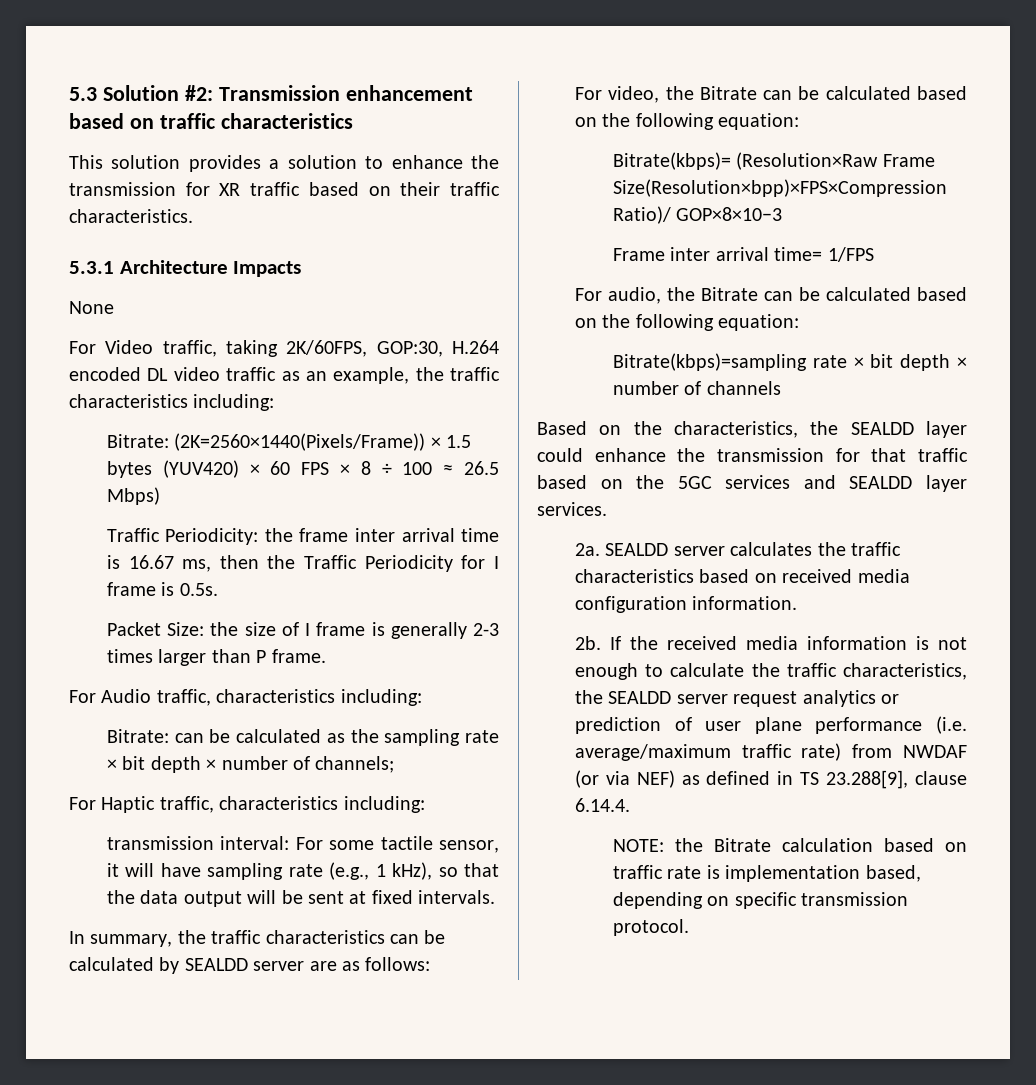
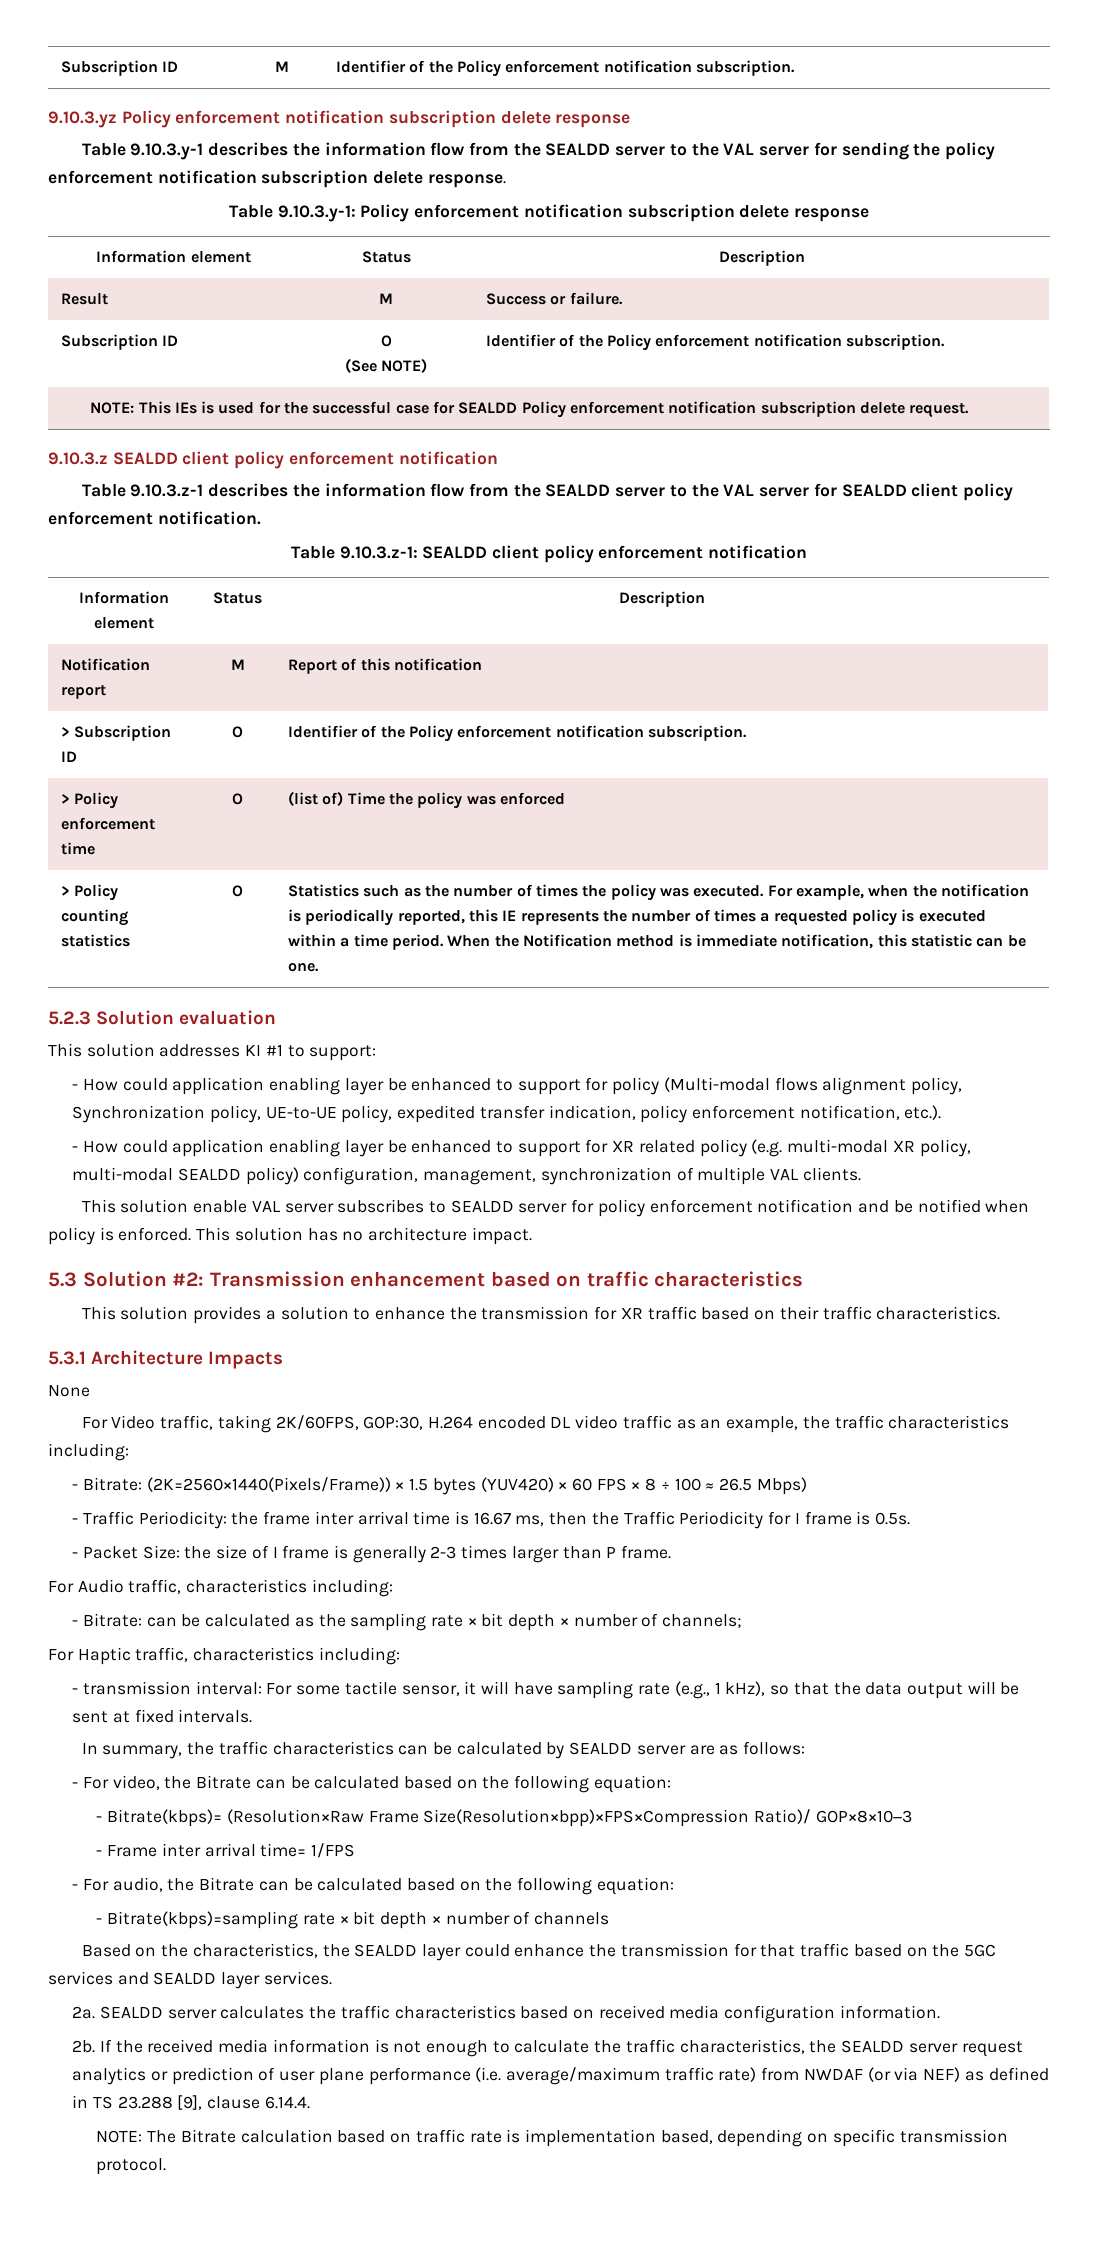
(69, 94) none -> [61,60,179,76] [275,61,290,72] [336,60,796,77] [48,110,631,128] [81,142,995,160] [48,170,506,188] [228,204,870,222] [96,250,251,263] [361,251,411,263] [718,250,805,266] [61,293,109,305] [379,293,393,304] [486,292,623,305] [61,334,179,350] [380,335,392,347] [344,358,428,373] [486,334,946,351] [90,401,970,418] [48,451,498,469] [81,483,1013,501] [48,511,261,525] [290,545,808,563] [79,591,169,604] [94,617,154,629] [213,592,262,604] [619,591,705,607] [61,658,151,671] [61,685,107,699] [230,659,245,670] [288,658,483,674] [61,725,172,741] [61,751,78,762] [232,726,243,738] [288,725,748,742] [61,792,119,809] [61,817,156,830] [61,842,96,855] [232,793,243,805] [288,791,566,809] [61,884,119,901] [61,909,129,926] [61,934,131,947] [232,885,243,897] [288,884,1029,901] [288,909,986,926] [288,934,1026,950] [288,963,320,972] [48,1010,277,1025] [48,1043,377,1061] [72,1077,963,1095] [72,1105,942,1123] [72,1139,971,1157] [72,1167,861,1185] [81,1199,1030,1217] [48,1227,532,1245] Subscription ID | M | Identifier of the Policy enforcement notification subscription. // 9.10.3.yz Policy enforcement notification subscription delete response // Table 9.10.3.y-1 describes the information flow from the SEALDD server to the VAL server for sending the policy enforcement notification subscription delete response. // Table 9.10.3.y-1: Policy enforcement notification subscription delete response // Information element | Status | Description // Result | M | Success or failure. // Subscription ID | O // (See NOTE) | Identifier of the Policy enforcement notification subscription. // NOTE: This IEs is used for the successful case for SEALDD Policy enforcement notification subscription delete request. // 9.10.3.z SEALDD client policy enforcement notification // Table 9.10.3.z-1 describes the information flow from the SEALDD server to the VAL server for SEALDD client policy enforcement notification. // Table 9.10.3.z-1: SEALDD client policy enforcement notification // Information element | Status | Description // Notification report | M | Report of this notification // > Subscription ID | O | Identifier of the Policy enforcement notification subscription. // > Policy enforcement time | O | (list of) Time the policy was enforced // > Policy counting statistics | O | Statistics such as the number of times the policy was executed. For example, when the notification is periodically reported, this IE represents the number of times a requested policy is executed within a time period. When the Notification method is immediate notification, this statistic can be one. // 5.2.3 Solution evaluation // This solution addresses KI #1 to support: // - How could application enabling layer be enhanced to support for policy (Multi-modal flows alignment policy, Synchronization policy, UE-to-UE policy, expedited transfer indication, policy enforcement notification, etc.). // - How could application enabling layer be enhanced to support for XR related policy (e.g. multi-modal XR policy, multi-modal SEALDD policy) configuration, management, synchronization of multiple VAL clients. // This solution enable VAL server subscribes to SEALDD server for policy enforcement notification and be notified when policy is enforced. This solution has no architecture impact. //
(275, 402) none -> [72,1484,79,1490] -
(160, 496) none -> [72,1518,79,1524] -
(218, 589) none -> [72,1552,79,1558] -
(422, 697) none -> [72,1620,79,1626] -
(425, 804) none -> [72,1688,79,1694] -
(431, 964) none -> [72,1782,79,1788] -
(800, 121) none -> [96,1816,103,1822] -
(783, 214) none -> [96,1850,103,1856] -
(874, 254) none -> [72,1884,79,1890] -
(800, 322) none -> [96,1918,103,1924] -
[826,770,909,789] 23.288[9], -> [117,2095,203,2110] 23.288 [9],
[674,838,703,852] the -> [147,2130,177,2143] The

